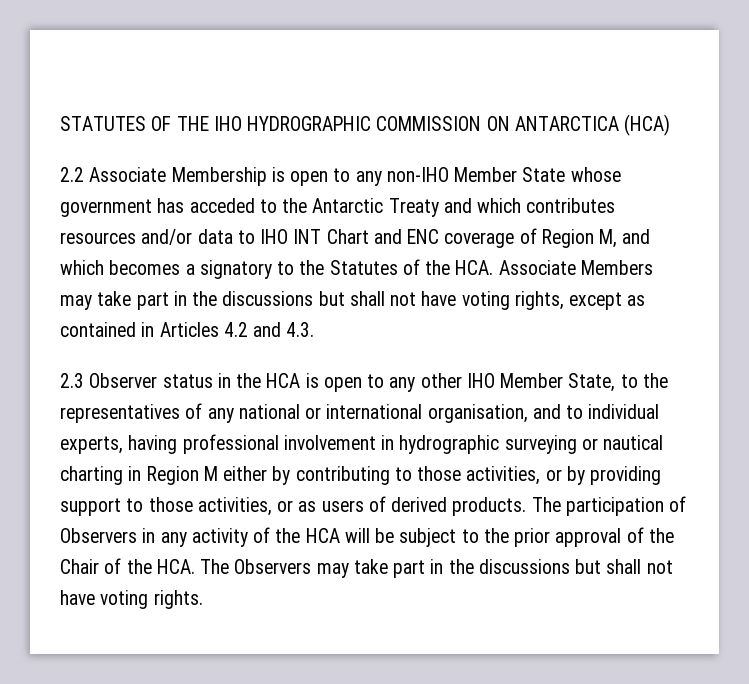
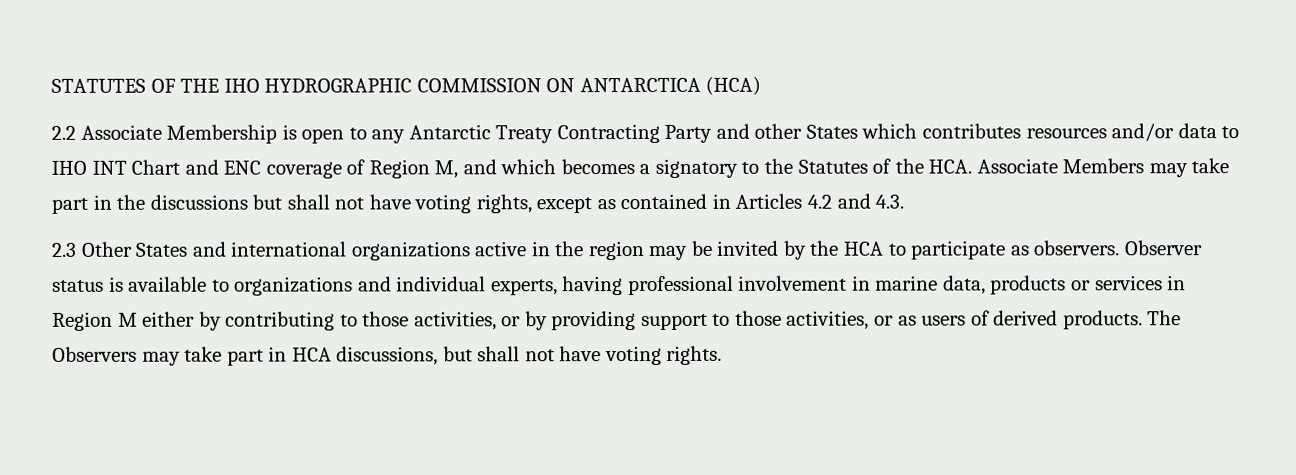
[386,167,621,182] [60,198,472,217] non-IHO Member State whose government has acceded to the Antarctic Treaty and -> [408,123,858,144] Antarctic Treaty Contracting Party and other States
[89,373,668,392] [60,403,584,423] Observer status in the HCA is open to any other IHO Member State, to the representatives of any national or international organisation, and to -> [81,240,1203,261] [52,276,392,296] Other States and international organizations active in the region may be invited by the HCA to participate as observers. Observer status is available to organizations and
[399,435,664,454] [60,466,123,485] hydrographic surveying or nautical charting -> [875,275,1163,295] marine data, products or services
[565,496,687,516] [60,527,674,547] [60,558,230,574] participation of Observers in any activity of the HCA will be subject to the prior approval of the Chair of the HCA. The -> (1182, 318) none
[448,559,570,574] the discussions -> [291,346,439,366] HCA discussions,

